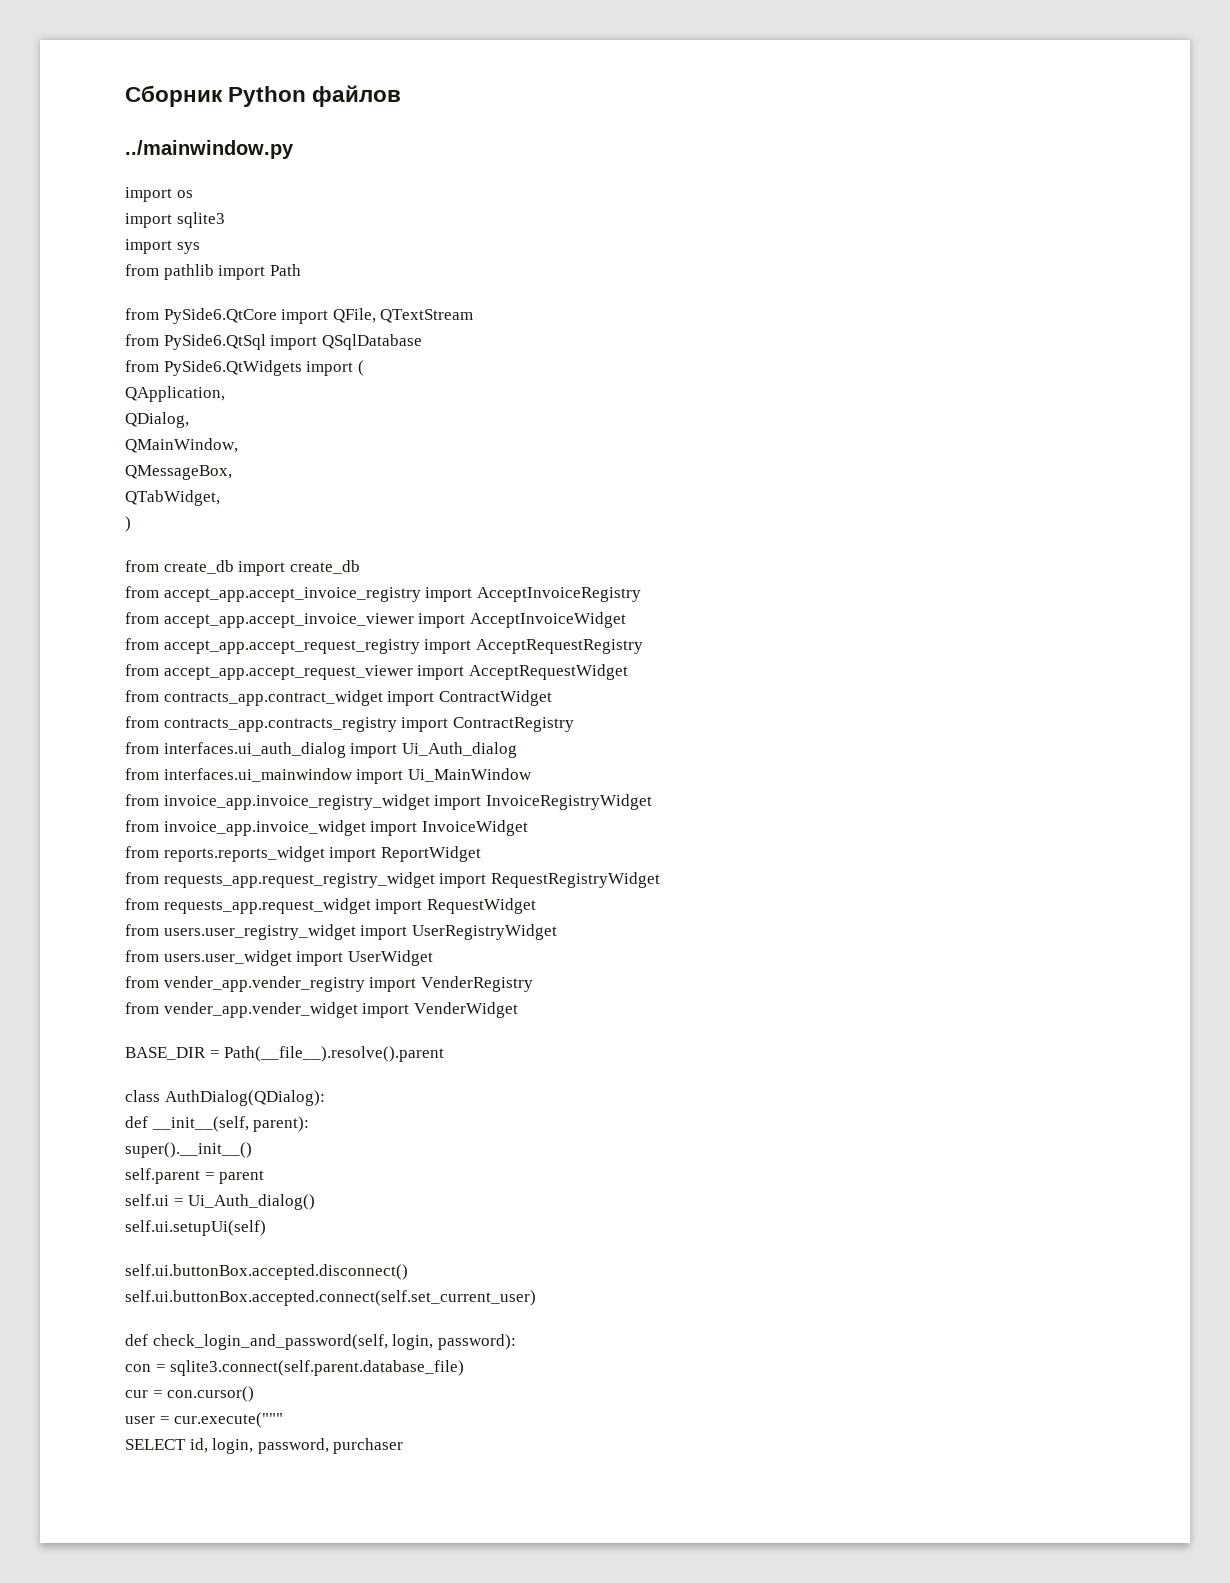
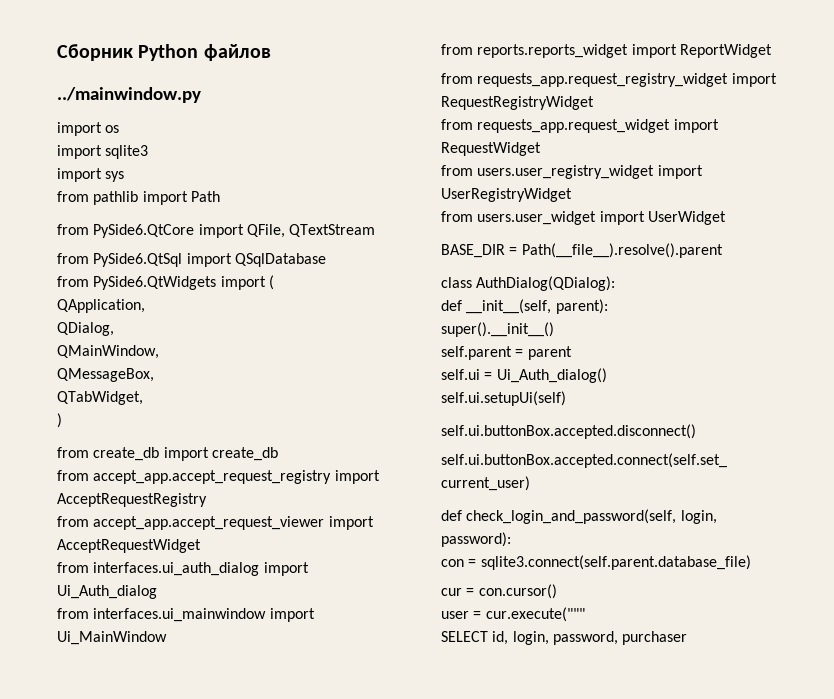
[125,586,641,602] [125,612,626,628] // from accept_app.accept_invoice_registry import AcceptInvoiceRegistry // from accept_app.accept_invoice_viewer import AcceptInvoiceWidget -> (278, 454) none
[125,690,552,706] [125,716,574,732] // from contracts_app.contract_widget import ContractWidget // from contracts_app.contracts_registry import ContractRegistry -> (201, 546) none
[125,794,652,810] [125,820,528,836] // from invoice_app.invoice_registry_widget import InvoiceRegistryWidget // from invoice_app.invoice_widget import InvoiceWidget -> (167, 638) none
[125,976,533,992] [125,1002,518,1018] // from vender_app.vender_registry import VenderRegistry // from vender_app.vender_widget import VenderWidget -> (726, 218) none

